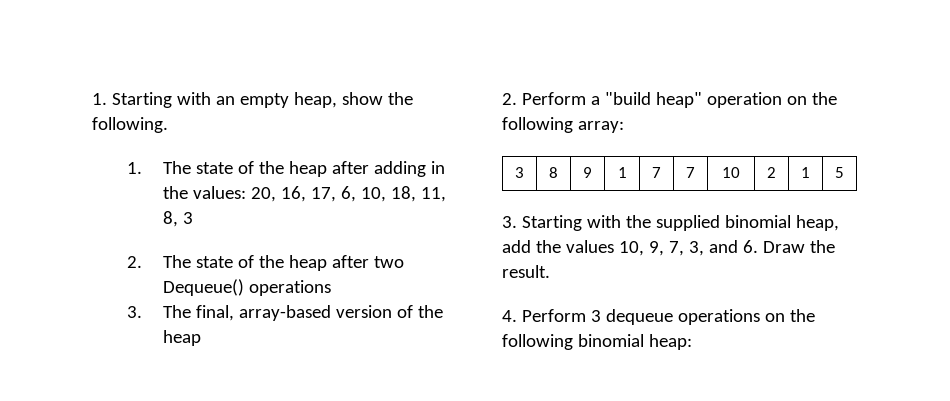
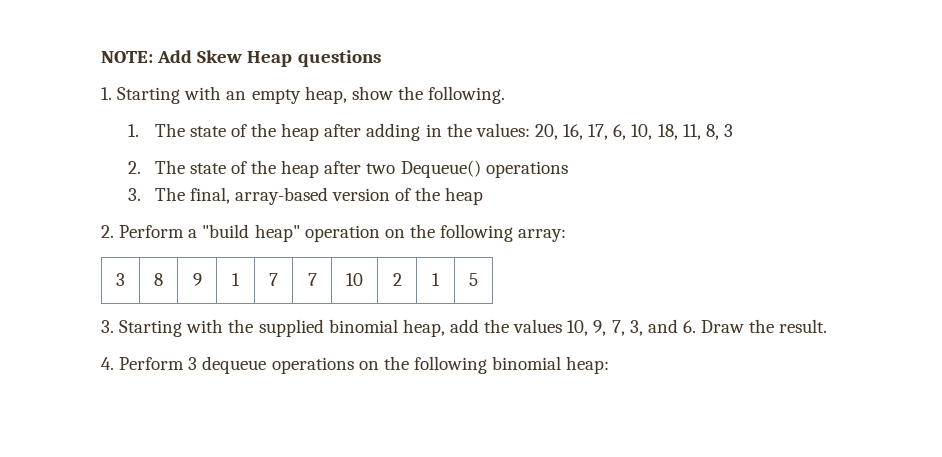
(92, 99) none -> [101,50,381,67] NOTE: Add Skew Heap questions //

